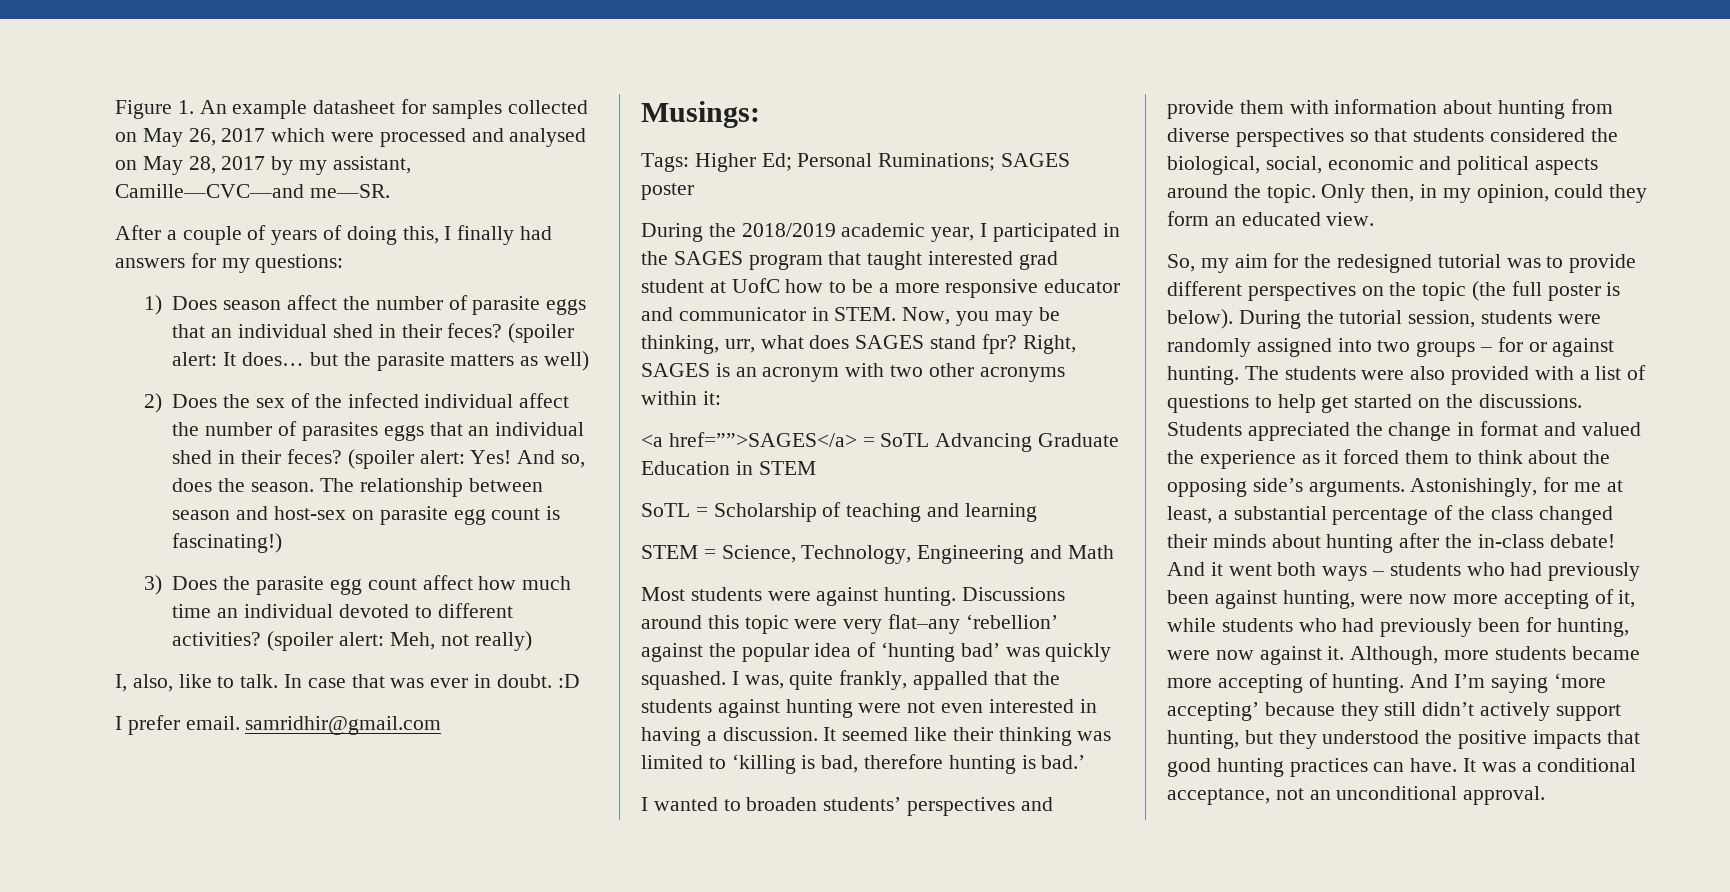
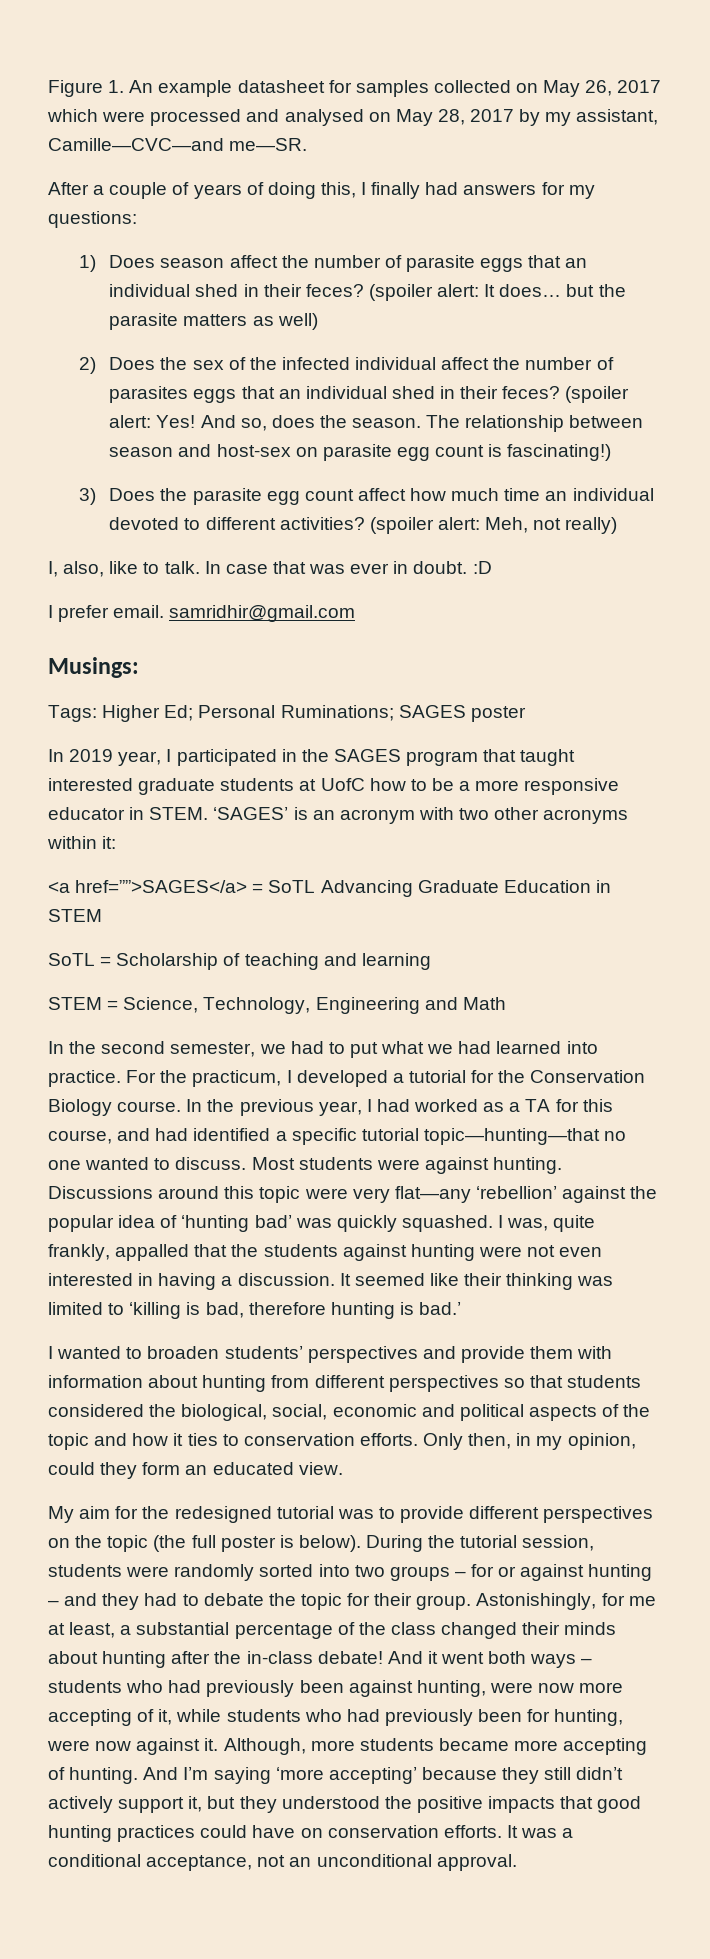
[641,223,926,242] During the 2018/2019 academic -> [48,749,114,762] In 2019
[1018,251,1058,270] [641,279,704,293] grad student -> [138,778,295,795] graduate students
[641,307,1060,326] [641,334,1076,354] [641,363,710,377] and communicator in STEM. Now, you may be thinking, urr, what does SAGES stand fpr? Right, SAGES -> [129,807,289,820] in STEM. ‘SAGES’
(1114, 552) none -> [48,1041,598,1058] [48,1070,646,1087] [48,1099,613,1116] [48,1128,627,1145] [48,1157,247,1170] In the second semester, we had to put what we had learned into practice. For the practicum, I developed a tutorial for the Conservation Biology course. In the previous year, I had worked as a TA for this course, and had identified a specific tutorial topic—hunting—that no one wanted to discuss.
[888,614,961,634] flat–any -> [394,1186,471,1203] flat—any
[1167,128,1230,142] diverse -> [314,1375,385,1388] different
[1167,184,1316,203] around the topic. -> [602,1404,651,1417] [48,1433,418,1450] of the topic and how it ties to conservation efforts.
[1167,254,1229,273] So, my -> [48,1506,74,1523] My
[1256,338,1332,357] assigned -> [259,1564,314,1577] sorted
[1167,365,1647,385] [1167,394,1582,413] [1167,421,1641,441] [1167,449,1611,469] [1167,478,1405,497] hunting. The students were also provided with a list of questions to help get started on the discussions. Students appreciated the change in format and valued the experience as it forced them to think about the opposing side’s arguments. -> [588,1564,653,1581] [48,1593,472,1610] hunting – and they had to debate the topic for their group.
[1167,730,1239,749] hunting, -> [188,1796,203,1812] it,
[1373,758,1458,772] can have. -> [200,1825,502,1838] could have on conservation efforts.

